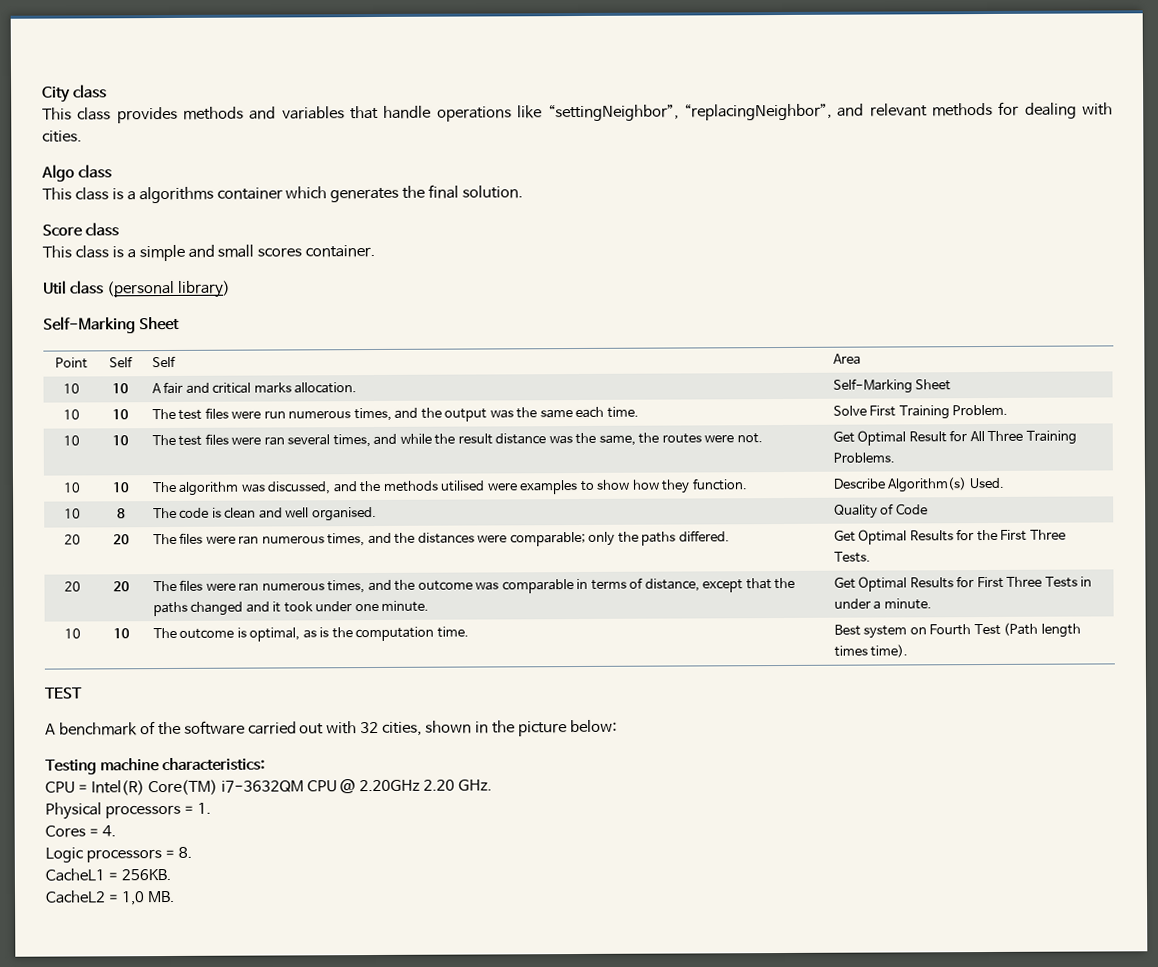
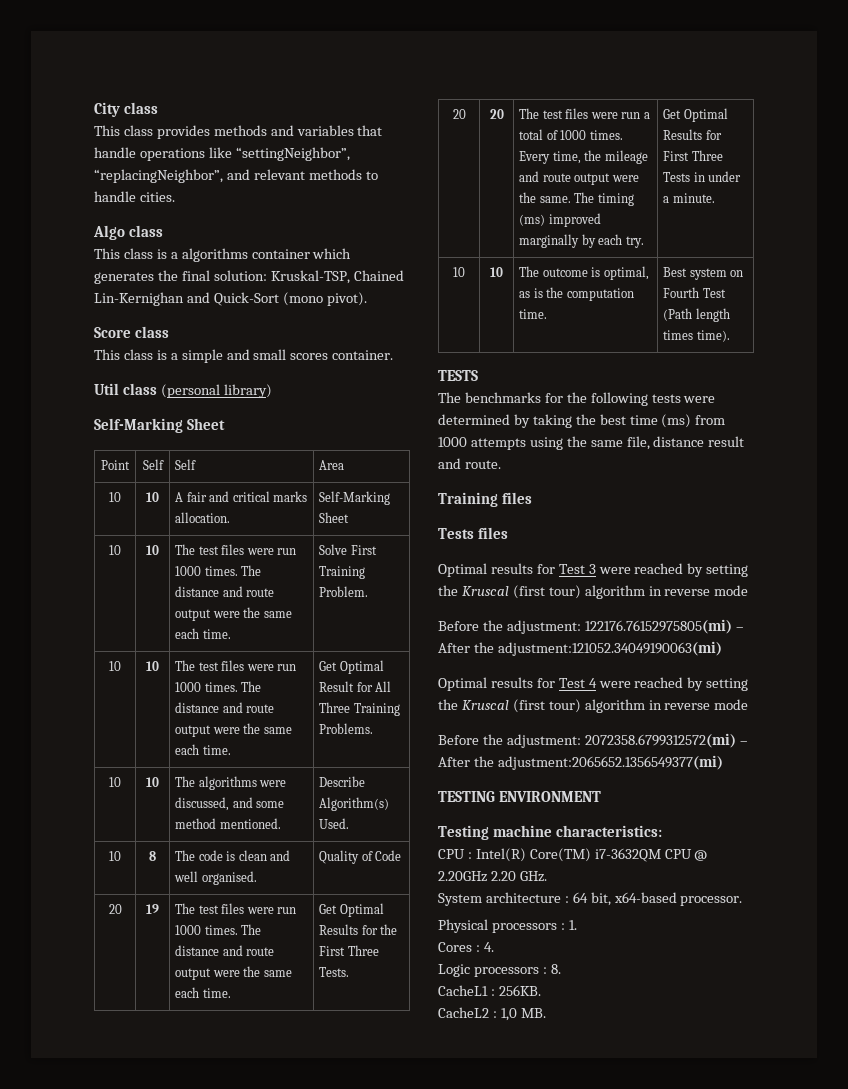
[998,101,1114,119] for dealing with -> [365,171,378,180] [94,191,136,202] to handle
[462,185,524,199] solution. -> [213,270,404,284] [94,292,367,306] solution: Kruskal-TSP, Chained Lin-Kernighan and Quick-Sort (mono pivot).
[288,407,514,422] numerous times, and the output was -> [175,565,262,576] [175,586,275,597] [175,609,240,621] 1000 times. The distance and route output were
[263,432,763,448] ran several times, and while the result distance was the same, the routes were not. -> [277,664,297,671] [175,681,262,692] [175,702,275,713] [175,723,292,737] [175,744,231,755] run 1000 times. The distance and route output were the same each time.
[178,478,748,496] algorithm was discussed, and the methods utilised were examples to show how they function. -> [198,776,287,790] [175,797,285,811] [175,818,281,829] algorithms were discussed, and some method mentioned.
[112,534,130,545] [152,530,730,547] 20 | The files were ran numerous times, and the distances were comparable; only the paths differed. -> [146,904,159,914] [175,903,297,914] [175,924,262,935] [175,945,275,956] [175,966,292,980] [175,987,231,998] 19 | The test files were run 1000 times. The distance and route output were the same each time.
[179,577,796,594] [152,600,430,617] files were ran numerous times, and the outcome was comparable in terms of distance, except that the paths changed and it took under one minute. -> [542,108,650,119] [519,129,623,140] [519,150,648,164] [519,171,639,185] [519,192,634,206] [519,213,601,227] [519,234,644,248] test files were run a total of 1000 times. Every time, the mileage and route output were the same. The timing (ms) improved marginally by each try.
[44,687,83,699] [45,719,617,737] TEST // A benchmark of the software carried out with 32 cities, shown in the picture below: -> [438,370,478,381] [438,392,716,406] [438,414,726,428] [438,436,745,450] [438,458,501,469] [438,492,532,507] [438,527,508,539] [438,563,749,577] [438,585,749,599] [438,619,744,634] [438,641,722,656] [438,677,749,691] [438,699,749,713] [438,733,748,748] [438,755,723,770] [438,791,601,802] TESTS // The benchmarks for the following tests were determined by taking the best time (ms) from 1000 attempts using the same file, distance result and route. // Training files // Tests files // Optimal results for Test 3 were reached by setting the Kruscal (first tour) algorithm in reverse mode // Before the adjustment: 122176.76152975805(mi) – After the adjustment:121052.34049190063(mi) // Optimal results for Test 4 were reached by setting the Kruscal (first tour) algorithm in reverse mode // Before the adjustment: 2072358.6799312572(mi) – After the adjustment:2065652.1356549377(mi) // TESTING ENVIRONMENT
[77,784,88,793] = -> [467,852,472,859] :
(493, 785) none -> [438,892,743,906] // System architecture : 64 bit, x64-based processor.
[183,805,194,814] = -> [560,923,565,930] :
[88,828,99,837] = -> [475,945,480,952] :
[164,849,175,859] = -> [542,967,547,974] :
[107,872,118,881] = -> [490,989,495,996] :
[108,894,119,903] = -> [492,1011,497,1018] :

